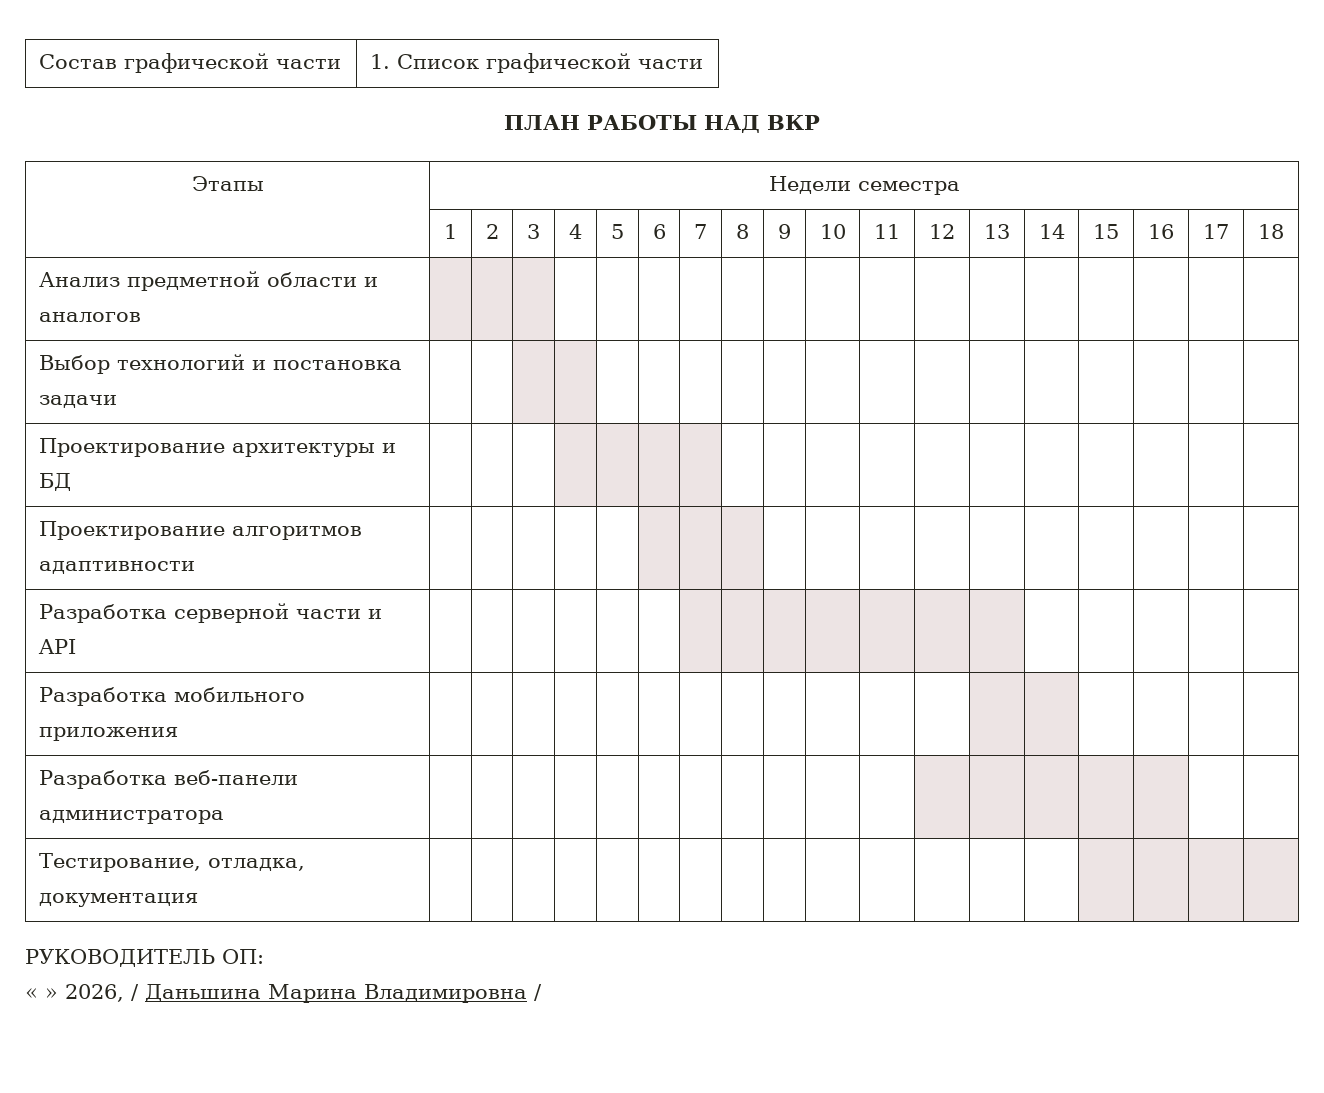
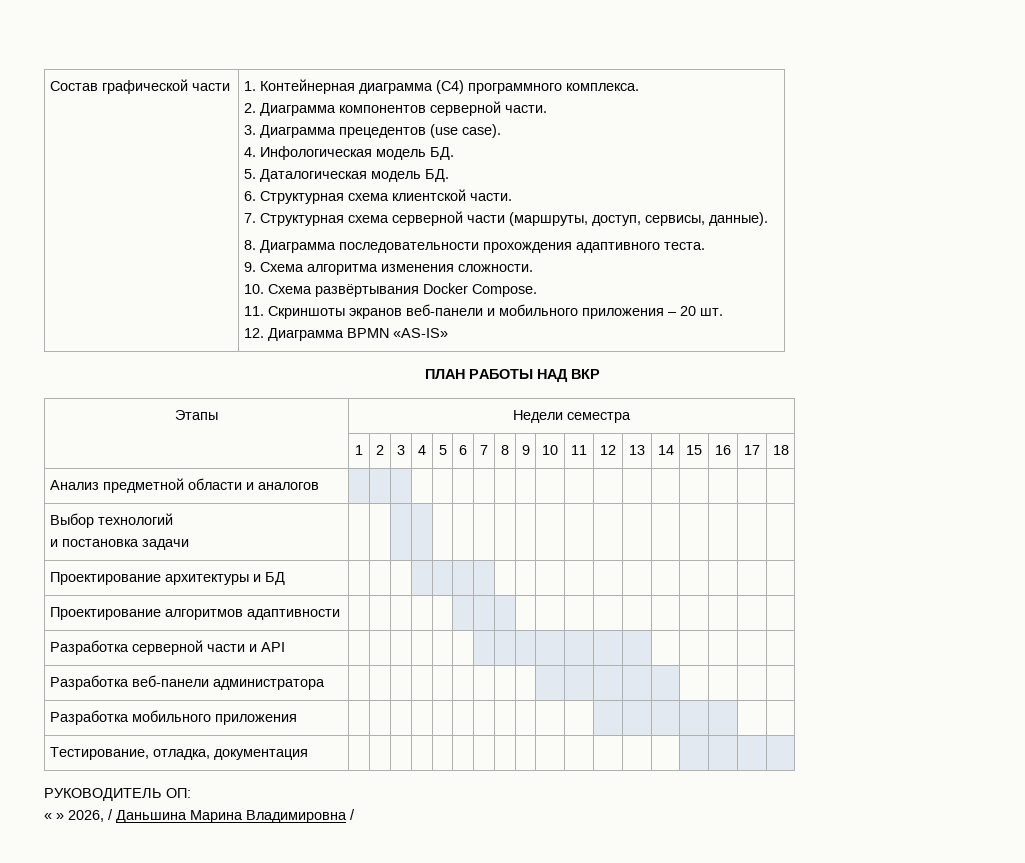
[396,53,703,73] Список графической части -> [259,79,639,94] [243,101,547,116] [243,124,501,138] [243,146,454,160] [243,169,449,182] [243,189,512,204] [243,211,768,226] [243,240,705,253] [243,262,533,275] [243,283,537,297] [243,304,723,319] [243,328,448,341] Контейнерная диаграмма (C4) программного комплекса. // 2. Диаграмма компонентов серверной части. // 3. Диаграмма прецедентов (use case). // 4. Инфологическая модель БД. // 5. Даталогическая модель БД. // 6. Структурная схема клиентской части. // 7. Структурная схема серверной части (маршруты, доступ, сервисы, данные). // 8. Диаграмма последовательности прохождения адаптивного теста. // 9. Схема алгоритма изменения сложности. // 10. Схема развёртывания Docker Compose. // 11. Скриншоты экранов веб-панели и мобильного приложения – 20 шт. // 12. Диаграмма BPMN «AS-IS»
(245, 362) none -> (173, 519) //
[173,687,305,702] [38,727,178,741] [38,770,298,789] [38,810,224,824] мобильного приложения | | | | | | | | | | | | | | | | | | // Разработка веб‑панели администратора -> [131,675,325,690] [49,710,297,725] веб‑панели администратора | | | | | | | | | | | | | | | | | | // Разработка мобильного приложения

